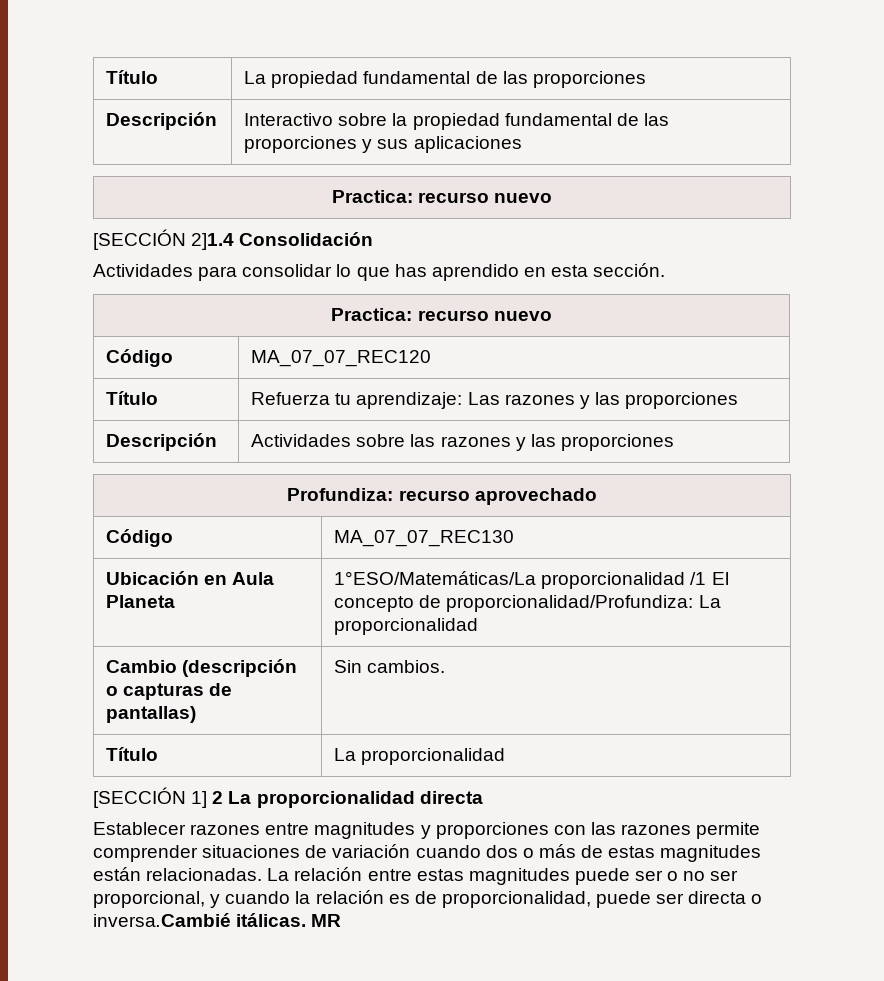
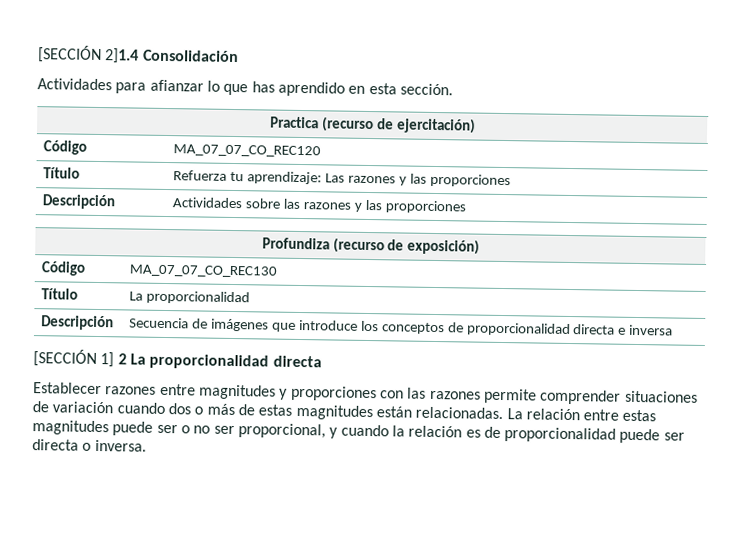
[106,70,159,84] [244,71,646,88] [106,112,218,130] [244,113,669,130] [244,136,522,153] [331,190,553,203] Título | La propiedad fundamental de las proporciones // Descripción | Interactivo sobre la propiedad fundamental de las proporciones y sus aplicaciones // Practica: recurso nuevo // -> (38, 54) none
[242,264,333,277] consolidar -> [149,79,204,92] afianzar
[331,308,552,321] [106,349,174,367] [251,350,432,367] Practica: recurso nuevo // Código | MA_07_07_REC120 -> [270,116,476,134] [43,140,88,155] [173,144,322,158] Practica (recurso de ejercitación) // Código | MA_07_07_CO_REC120
[287,488,597,505] [106,529,174,547] [334,530,515,547] [106,571,275,585] [106,595,176,608] [334,571,729,589] [334,595,721,612] [334,618,479,635] [106,659,298,677] [106,683,233,700] [106,706,197,723] [334,660,446,673] [106,747,159,761] [334,748,506,765] Profundiza: recurso aprovechado // Código | MA_07_07_REC130 // Ubicación en Aula Planeta | 1°ESO/Matemáticas/La proporcionalidad /1 El concepto de proporcionalidad/Profundiza: La proporcionalidad // Cambio (descripción o capturas de pantallas) | Sin cambios. // Título | La proporcionalidad -> [261,237,481,255] [41,261,87,276] [129,264,279,278] [41,288,79,300] [129,290,251,305] [41,315,115,331] [129,317,674,337] Profundiza (recurso de exposición) // Código | MA_07_07_CO_REC130 // Título | La proporcionalidad // Descripción | Secuencia de imágenes que introduce los conceptos de proporcionalidad directa e inversa
[441,891,591,908] proporcionalidad, -> [504,427,617,443] proporcionalidad
[93,913,342,927] inversa.Cambié itálicas. MR -> [94,439,147,452] inversa.

